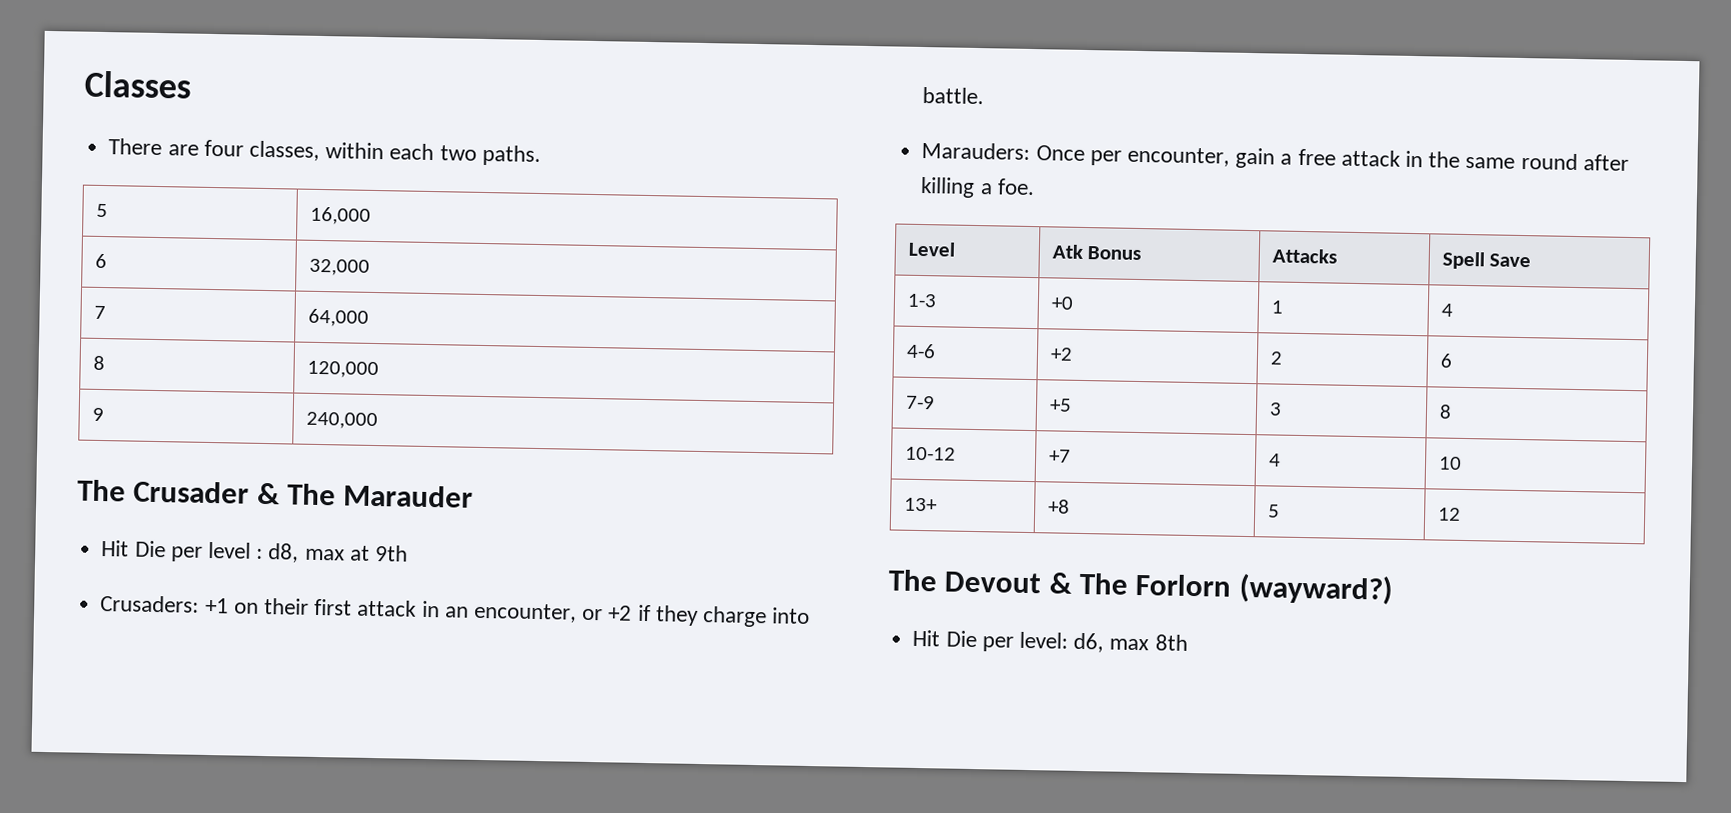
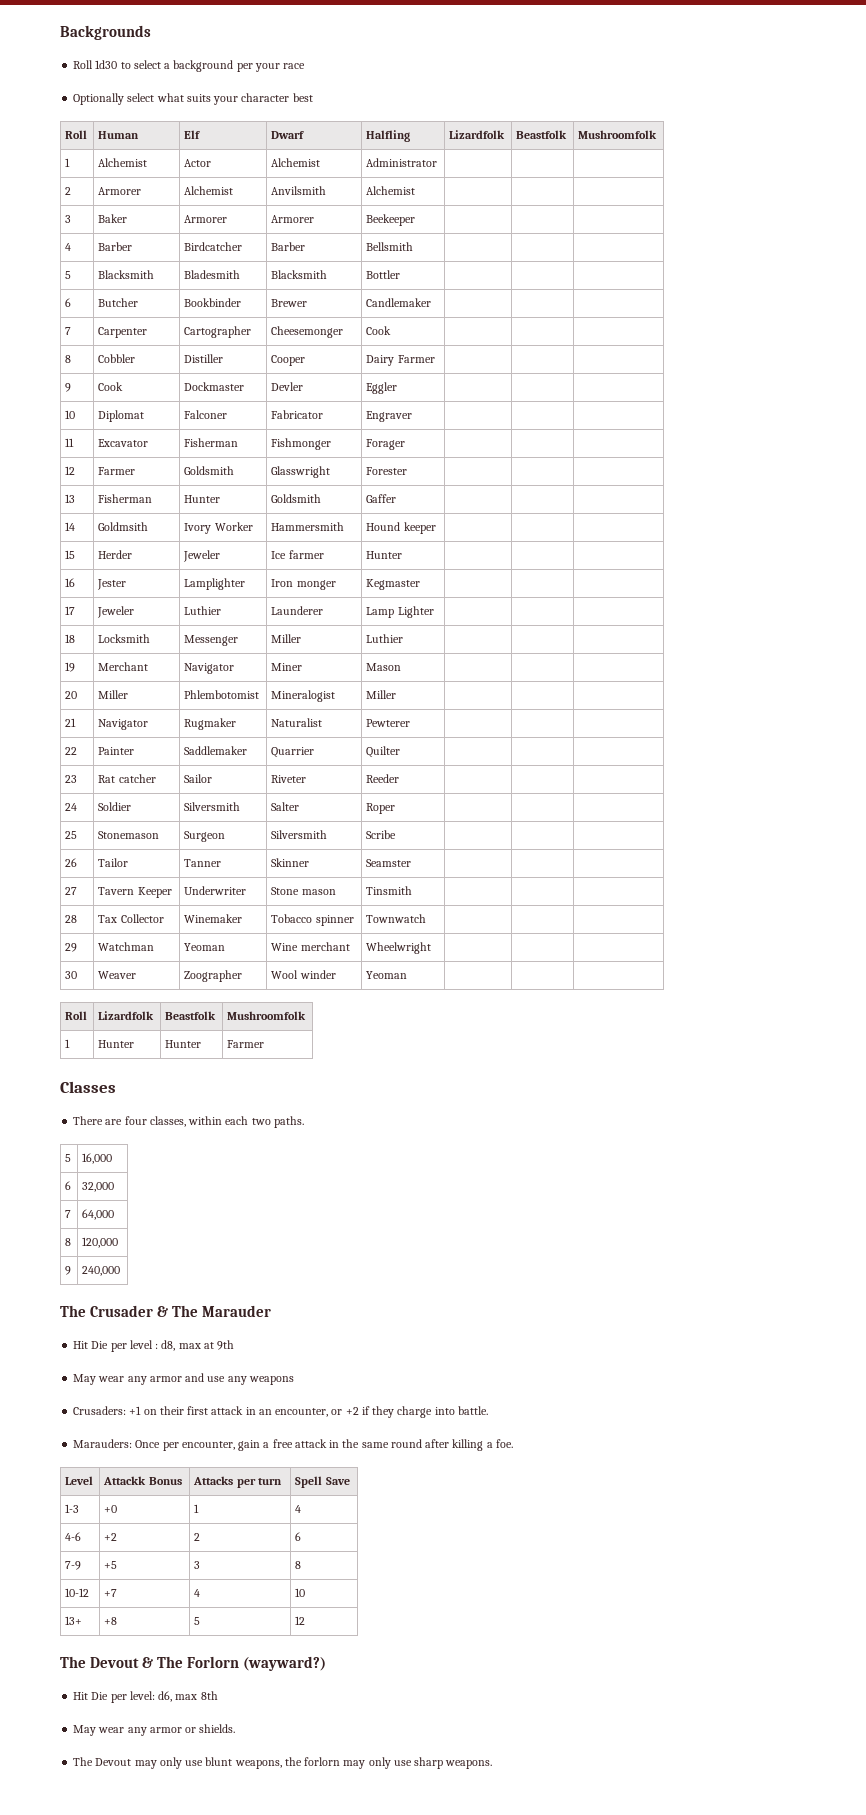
(84, 84) none -> [60,25,151,40] [73,60,306,72] [73,93,313,105] [65,130,88,139] [98,131,140,139] [184,130,201,139] [271,131,305,139] [366,130,411,142] [449,130,506,139] [516,130,568,139] [578,130,658,139] [65,158,71,167] [98,158,148,167] [184,159,212,167] [271,158,321,167] [366,158,438,167] [65,187,72,195] [98,187,142,195] [184,186,234,195] [271,186,327,195] [366,186,416,195] [65,215,72,223] [98,214,128,223] [184,215,228,223] [271,215,315,223] [366,214,416,226] [65,243,72,251] [98,242,133,251] [184,242,243,251] [271,242,306,251] [366,242,414,251] [65,271,72,279] [98,270,155,279] [184,270,241,279] [271,270,328,279] [366,270,401,279] [65,298,72,307] [98,298,139,307] [184,298,242,307] [271,299,308,307] [366,298,432,307] [65,327,72,335] [98,327,148,338] [184,326,252,338] [271,326,344,338] [366,326,392,335] [65,355,72,363] [98,354,136,363] [184,354,224,363] [271,355,306,366] [366,355,435,366] [65,383,72,392] [98,382,124,391] [184,382,245,391] [271,382,304,391] [366,382,398,394] [65,410,76,419] [98,410,145,422] [184,410,228,419] [271,410,324,419] [366,411,413,422] [65,438,75,447] [98,439,149,447] [184,438,239,447] [271,438,332,450] [366,439,406,450] [65,466,76,475] [98,467,136,475] [184,466,235,475] [271,466,331,478] [366,467,408,475] [65,494,76,503] [98,494,153,503] [184,495,221,503] [271,494,322,503] [366,494,397,503] [65,522,76,531] [98,522,149,531] [184,522,253,534] [271,522,345,531] [366,522,436,534] [65,550,76,559] [98,550,133,559] [183,550,221,562] [271,550,324,559] [366,551,403,559] [65,578,76,587] [97,579,127,590] [184,578,246,590] [271,579,336,590] [366,579,421,590] [65,606,76,615] [97,606,135,618] [184,606,222,615] [271,606,324,615] [366,606,434,618] [65,634,76,643] [98,634,151,643] [184,635,239,646] [271,634,302,643] [366,634,404,643] [65,662,76,672] [98,662,149,671] [184,663,235,674] [271,663,303,671] [366,663,402,671] [65,691,78,699] [98,690,129,699] [184,690,260,699] [271,690,336,702] [366,690,397,699] [65,718,77,727] [98,719,149,730] [184,718,237,730] [271,718,323,727] [366,719,411,727] [65,747,78,755] [98,747,135,755] [184,746,248,755] [271,747,315,758] [366,746,401,758] [65,775,78,783] [98,774,156,783] [184,774,213,783] [271,775,307,783] [366,774,400,783] [65,803,78,811] [98,802,132,811] [184,802,241,811] [271,802,300,811] [366,803,396,814] [65,831,78,839] [98,831,160,839] [184,831,226,842] [271,830,328,839] [366,830,397,839] [65,858,78,867] [98,858,129,867] [184,859,222,867] [271,858,310,867] [366,859,412,867] [65,887,78,895] [98,887,172,898] [184,886,247,895] [271,887,336,895] [366,886,413,895] [65,915,78,923] [98,914,164,923] [184,914,243,923] [271,914,354,926] [366,914,427,923] [65,943,78,952] [98,942,155,951] [184,943,226,951] [271,942,350,951] [366,942,432,954] [65,971,78,979] [98,971,137,979] [184,970,243,982] [271,970,336,979] [366,971,408,979] [65,1011,88,1020] [98,1011,155,1020] [165,1011,217,1020] [227,1011,307,1020] [65,1039,71,1048] [98,1040,135,1048] [165,1040,202,1048] [227,1040,265,1048] Backgrounds // Roll 1d30 to select a background per your race // Optionally select what suits your character best // Roll | Human | Elf | Dwarf | Halfling | Lizardfolk | Beastfolk | Mushroomfolk // 1 | Alchemist | Actor | Alchemist | Administrator | | | // 2 | Armorer | Alchemist | Anvilsmith | Alchemist | | | // 3 | Baker | Armorer | Armorer | Beekeeper | | | // 4 | Barber | Birdcatcher | Barber | Bellsmith | | | // 5 | Blacksmith | Bladesmith | Blacksmith | Bottler | | | // 6 | Butcher | Bookbinder | Brewer | Candlemaker | | | // 7 | Carpenter | Cartographer | Cheesemonger | Cook | | | // 8 | Cobbler | Distiller | Cooper | Dairy Farmer | | | // 9 | Cook | Dockmaster | Devler | Eggler | | | // 10 | Diplomat | Falconer | Fabricator | Engraver | | | // 11 | Excavator | Fisherman | Fishmonger | Forager | | | // 12 | Farmer | Goldsmith | Glasswright | Forester | | | // 13 | Fisherman | Hunter | Goldsmith | Gaffer | | | // 14 | Goldmsith | Ivory Worker | Hammersmith | Hound keeper | | | // 15 | Herder | Jeweler | Ice farmer | Hunter | | | // 16 | Jester | Lamplighter | Iron monger | Kegmaster | | | // 17 | Jeweler | Luthier | Launderer | Lamp Lighter | | | // 18 | Locksmith | Messenger | Miller | Luthier | | | // 19 | Merchant | Navigator | Miner | Mason | | | // 20 | Miller | Phlembotomist | Mineralogist | Miller | | | // 21 | Navigator | Rugmaker | Naturalist | Pewterer | | | // 22 | Painter | Saddlemaker | Quarrier | Quilter | | | // 23 | Rat catcher | Sailor | Riveter | Reeder | | | // 24 | Soldier | Silversmith | Salter | Roper | | | // 25 | Stonemason | Surgeon | Silversmith | Scribe | | | // 26 | Tailor | Tanner | Skinner | Seamster | | | // 27 | Tavern Keeper | Underwriter | Stone mason | Tinsmith | | | // 28 | Tax Collector | Winemaker | Tobacco spinner | Townwatch | | | // 29 | Watchman | Yeoman | Wine merchant | Wheelwright | | | // 30 | Weaver | Zoographer | Wool winder | Yeoman | | | // Roll | Lizardfolk | Beastfolk | Mushroomfolk // 1 | Hunter | Hunter | Farmer //
(408, 553) none -> [73,1373,294,1385] // May wear any armor and use any weapons
[1051,244,1083,259] Atk -> [103,1476,147,1485] Attackk
(1337, 256) none -> [236,1478,282,1488] per turn
(1188, 642) none -> [73,1724,236,1736] [73,1757,493,1769] // May wear any armor or shields. // The Devout may only use blunt weapons, the forlorn may only use sharp weapons.

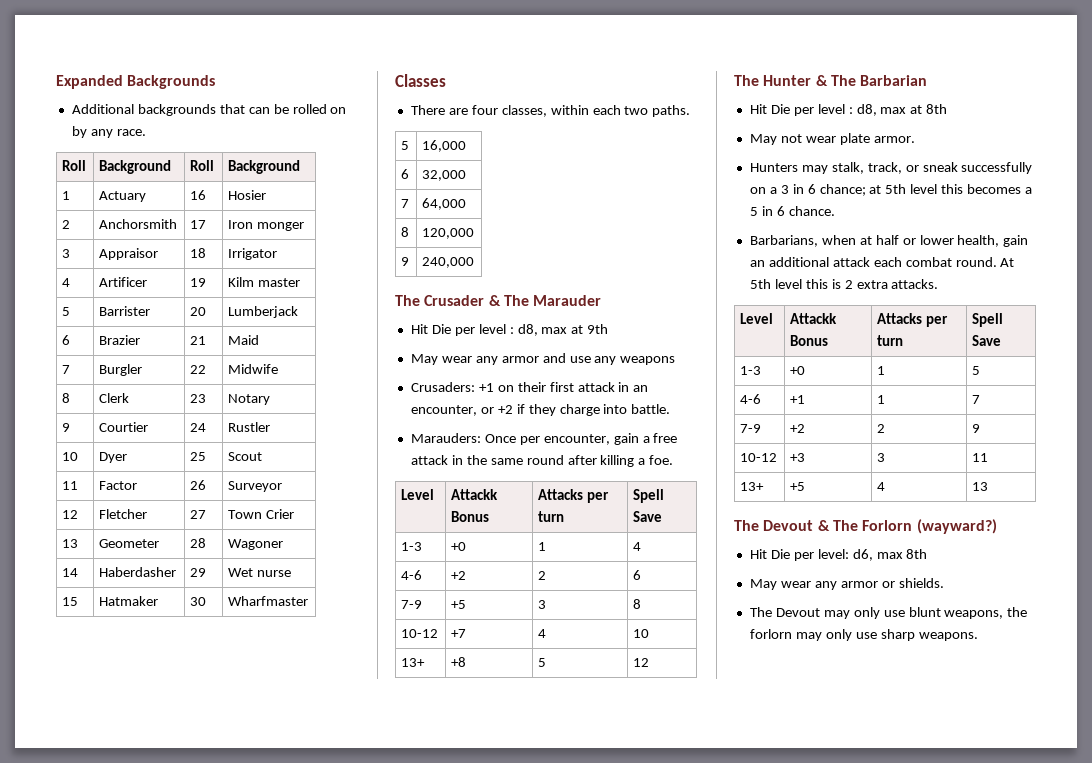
(60, 32) none -> [56,75,123,89] Expanded
[73,60,306,72] [73,93,313,105] [65,130,88,139] [98,131,140,139] [184,130,201,139] [271,131,305,139] [366,130,411,142] [449,130,506,139] [516,130,568,139] [578,130,658,139] [65,158,71,167] [98,158,148,167] [184,159,212,167] [271,158,321,167] [366,158,438,167] [65,187,72,195] [98,187,142,195] [184,186,234,195] [271,186,327,195] [366,186,416,195] [65,215,72,223] [98,214,128,223] [184,215,228,223] [271,215,315,223] [366,214,416,226] [65,243,72,251] [98,242,133,251] [184,242,243,251] [271,242,306,251] [366,242,414,251] [65,271,72,279] [98,270,155,279] [184,270,241,279] [271,270,328,279] [366,270,401,279] [65,298,72,307] [98,298,139,307] [184,298,242,307] [271,299,308,307] [366,298,432,307] [65,327,72,335] [98,327,148,338] [184,326,252,338] [271,326,344,338] [366,326,392,335] [65,355,72,363] [98,354,136,363] [184,354,224,363] [271,355,306,366] [366,355,435,366] [65,383,72,392] [98,382,124,391] [184,382,245,391] [271,382,304,391] [366,382,398,394] [65,410,76,419] [98,410,145,422] [184,410,228,419] [271,410,324,419] [366,411,413,422] [65,438,75,447] [98,439,149,447] [184,438,239,447] [271,438,332,450] [366,439,406,450] [65,466,76,475] [98,467,136,475] [184,466,235,475] [271,466,331,478] [366,467,408,475] [65,494,76,503] [98,494,153,503] [184,495,221,503] [271,494,322,503] [366,494,397,503] [65,522,76,531] [98,522,149,531] [184,522,253,534] [271,522,345,531] [366,522,436,534] [65,550,76,559] [98,550,133,559] [183,550,221,562] [271,550,324,559] [366,551,403,559] [65,578,76,587] [97,579,127,590] [184,578,246,590] [271,579,336,590] [366,579,421,590] [65,606,76,615] [97,606,135,618] [184,606,222,615] [271,606,324,615] [366,606,434,618] [65,634,76,643] [98,634,151,643] [184,635,239,646] [271,634,302,643] [366,634,404,643] [65,662,76,672] [98,662,149,671] [184,663,235,674] [271,663,303,671] [366,663,402,671] [65,691,78,699] [98,690,129,699] [184,690,260,699] [271,690,336,702] [366,690,397,699] [65,718,77,727] [98,719,149,730] [184,718,237,730] [271,718,323,727] [366,719,411,727] [65,747,78,755] [98,747,135,755] [184,746,248,755] [271,747,315,758] [366,746,401,758] [65,775,78,783] [98,774,156,783] [184,774,213,783] [271,775,307,783] [366,774,400,783] [65,803,78,811] [98,802,132,811] [184,802,241,811] [271,802,300,811] [366,803,396,814] [65,831,78,839] [98,831,160,839] [184,831,226,842] [271,830,328,839] [366,830,397,839] [65,858,78,867] [98,858,129,867] [184,859,222,867] [271,858,310,867] [366,859,412,867] [65,887,78,895] [98,887,172,898] [184,886,247,895] [271,887,336,895] [366,886,413,895] [65,915,78,923] [98,914,164,923] [184,914,243,923] [271,914,354,926] [366,914,427,923] [65,943,78,952] [98,942,155,951] [184,943,226,951] [271,942,350,951] [366,942,432,954] [65,971,78,979] [98,971,137,979] [184,970,243,982] [271,970,336,979] [366,971,408,979] [65,1011,88,1020] [98,1011,155,1020] [165,1011,217,1020] [227,1011,307,1020] [65,1039,71,1048] [98,1040,135,1048] [165,1040,202,1048] [227,1040,265,1048] Roll 1d30 to select a background per your race // Optionally select what suits your character best // Roll | Human | Elf | Dwarf | Halfling | Lizardfolk | Beastfolk | Mushroomfolk // 1 | Alchemist | Actor | Alchemist | Administrator | | | // 2 | Armorer | Alchemist | Anvilsmith | Alchemist | | | // 3 | Baker | Armorer | Armorer | Beekeeper | | | // 4 | Barber | Birdcatcher | Barber | Bellsmith | | | // 5 | Blacksmith | Bladesmith | Blacksmith | Bottler | | | // 6 | Butcher | Bookbinder | Brewer | Candlemaker | | | // 7 | Carpenter | Cartographer | Cheesemonger | Cook | | | // 8 | Cobbler | Distiller | Cooper | Dairy Farmer | | | // 9 | Cook | Dockmaster | Devler | Eggler | | | // 10 | Diplomat | Falconer | Fabricator | Engraver | | | // 11 | Excavator | Fisherman | Fishmonger | Forager | | | // 12 | Farmer | Goldsmith | Glasswright | Forester | | | // 13 | Fisherman | Hunter | Goldsmith | Gaffer | | | // 14 | Goldmsith | Ivory Worker | Hammersmith | Hound keeper | | | // 15 | Herder | Jeweler | Ice farmer | Hunter | | | // 16 | Jester | Lamplighter | Iron monger | Kegmaster | | | // 17 | Jeweler | Luthier | Launderer | Lamp Lighter | | | // 18 | Locksmith | Messenger | Miller | Luthier | | | // 19 | Merchant | Navigator | Miner | Mason | | | // 20 | Miller | Phlembotomist | Mineralogist | Miller | | | // 21 | Navigator | Rugmaker | Naturalist | Pewterer | | | // 22 | Painter | Saddlemaker | Quarrier | Quilter | | | // 23 | Rat catcher | Sailor | Riveter | Reeder | | | // 24 | Soldier | Silversmith | Salter | Roper | | | // 25 | Stonemason | Surgeon | Silversmith | Scribe | | | // 26 | Tailor | Tanner | Skinner | Seamster | | | // 27 | Tavern Keeper | Underwriter | Stone mason | Tinsmith | | | // 28 | Tax Collector | Winemaker | Tobacco spinner | Townwatch | | | // 29 | Watchman | Yeoman | Wine merchant | Wheelwright | | | // 30 | Weaver | Zoographer | Wool winder | Yeoman | | | // Roll | Lizardfolk | Beastfolk | Mushroomfolk // 1 | Hunter | Hunter | Farmer -> [71,104,347,116] [71,126,146,138] [62,160,87,171] [99,160,172,174] [190,160,215,171] [228,160,301,174] [62,191,71,200] [99,191,147,202] [190,190,207,200] [228,190,267,200] [62,220,71,229] [99,219,178,229] [190,220,207,229] [228,220,305,231] [62,249,71,258] [99,248,159,260] [190,248,207,258] [228,248,278,260] [62,278,71,287] [99,277,148,287] [190,278,207,287] [228,277,301,287] [62,307,71,316] [99,306,151,316] [190,307,207,316] [228,306,299,318] [62,335,71,345] [99,335,141,345] [190,336,207,345] [228,335,260,345] [62,365,71,374] [99,364,143,376] [190,365,207,374] [228,364,279,374] [62,393,71,403] [99,393,130,403] [190,394,207,403] [228,394,271,405] [62,423,71,432] [99,422,149,432] [190,423,207,432] [228,422,271,432] [62,452,79,461] [99,452,128,463] [190,452,207,461] [228,452,263,461] [62,481,79,490] [99,481,138,490] [190,480,207,490] [228,481,283,492] [62,510,79,519] [99,509,148,519] [190,510,207,519] [228,509,295,519] [62,539,79,548] [99,539,160,548] [190,538,207,548] [228,539,284,550] [62,568,79,577] [99,567,177,577] [190,568,207,577] [228,568,292,577] [62,597,79,606] [99,596,159,606] [190,597,207,606] [228,596,309,606] Additional backgrounds that can be rolled on by any race. // Roll | Background | Roll | Background // 1 | Actuary | 16 | Hosier // 2 | Anchorsmith | 17 | Iron monger // 3 | Appraisor | 18 | Irrigator // 4 | Artificer | 19 | Kilm master // 5 | Barrister | 20 | Lumberjack // 6 | Brazier | 21 | Maid // 7 | Burgler | 22 | Midwife // 8 | Clerk | 23 | Notary // 9 | Courtier | 24 | Rustler // 10 | Dyer | 25 | Scout // 11 | Factor | 26 | Surveyor // 12 | Fletcher | 27 | Town Crier // 13 | Geometer | 28 | Wagoner // 14 | Haberdasher | 29 | Wet nurse // 15 | Hatmaker | 30 | Wharfmaster
(306, 1620) none -> [734,75,928,86] [749,104,948,116] [749,133,915,145] [749,162,1033,174] [749,184,1033,196] [749,206,835,216] [749,235,1029,247] [749,257,1015,267] [749,279,939,289] [740,313,774,324] [790,313,838,324] [790,335,829,346] [877,313,949,327] [877,335,904,346] [972,313,1004,327] [972,335,1002,346] [740,366,762,375] [790,366,806,375] [877,366,886,375] [972,366,981,375] [740,394,762,404] [790,395,806,404] [877,395,886,404] [972,395,981,404] [740,424,762,433] [790,424,806,433] [877,424,886,433] [972,424,981,433] [740,453,778,462] [790,453,806,462] [877,453,886,462] [972,453,989,462] [740,482,765,491] [790,482,806,491] [877,482,886,491] [972,482,989,491] // The Hunter & The Barbarian // Hit Die per level : d8, max at 8th // May not wear plate armor. // Hunters may stalk, track, or sneak successfully on a 3 in 6 chance; at 5th level this becomes a 5 in 6 chance. // Barbarians, when at half or lower health, gain an additional attack each combat round. At 5th level this is 2 extra attacks. // Level | Attackk Bonus | Attacks per turn | Spell Save // 1-3 | +0 | 1 | 5 // 4-6 | +1 | 1 | 7 // 7-9 | +2 | 2 | 9 // 10-12 | +3 | 3 | 11 // 13+ | +5 | 4 | 13

